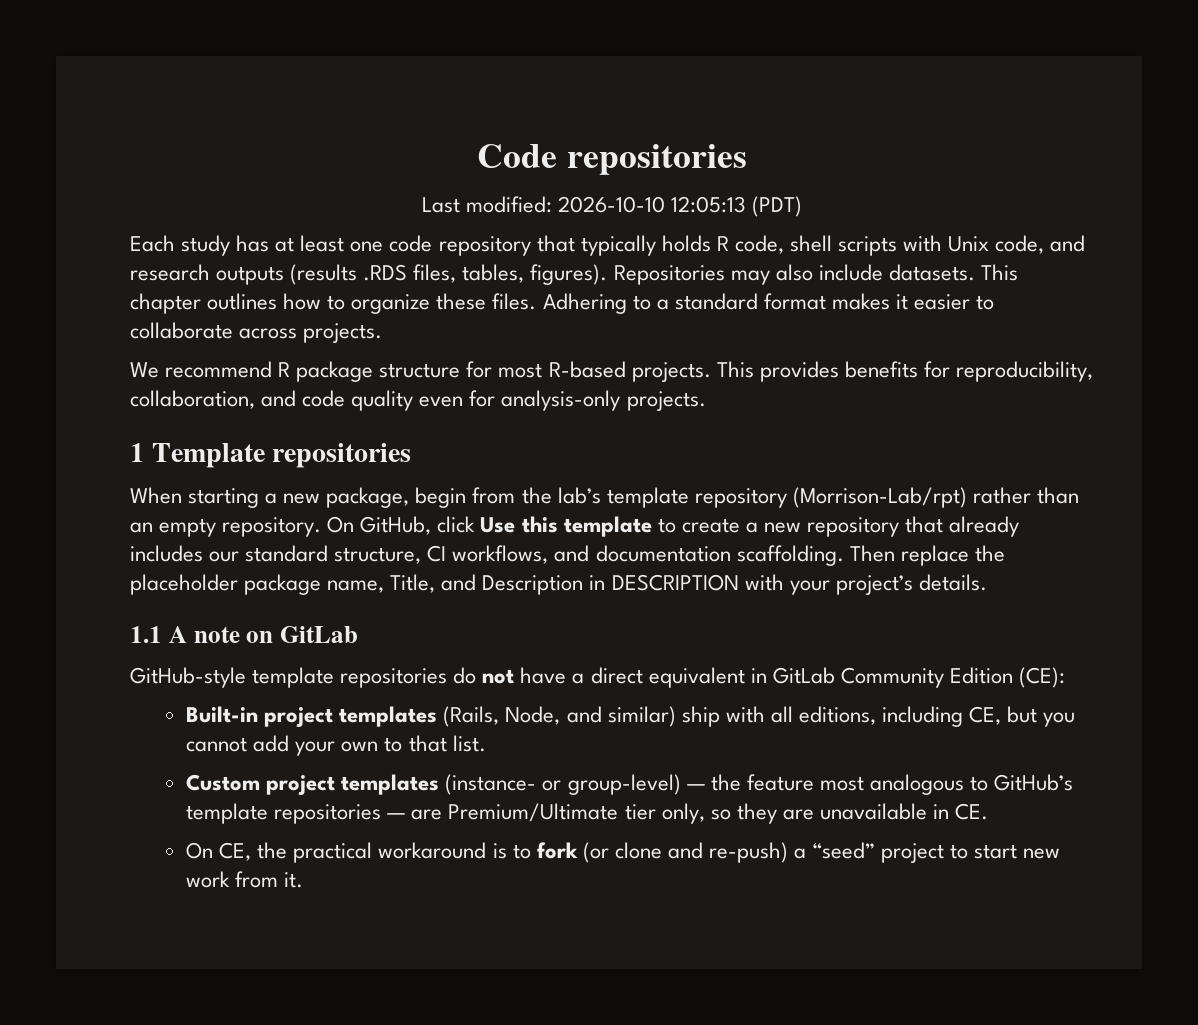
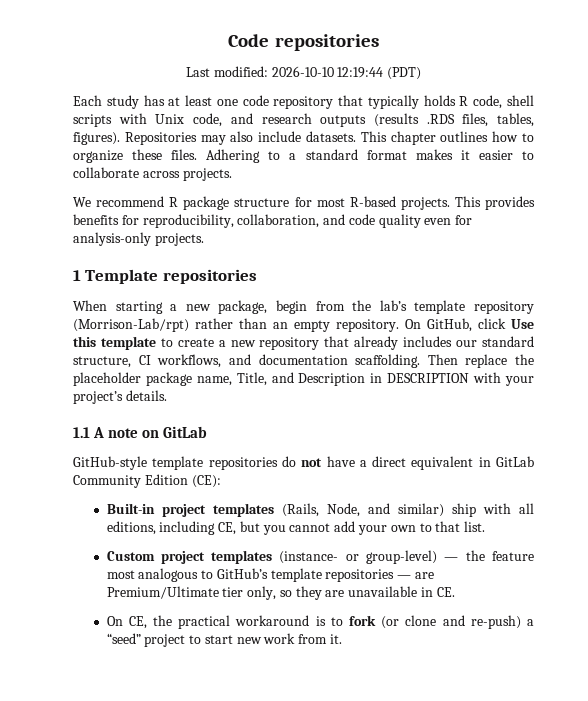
[671,196,747,213] 12:05:13 -> [337,67,384,78] 12:19:44

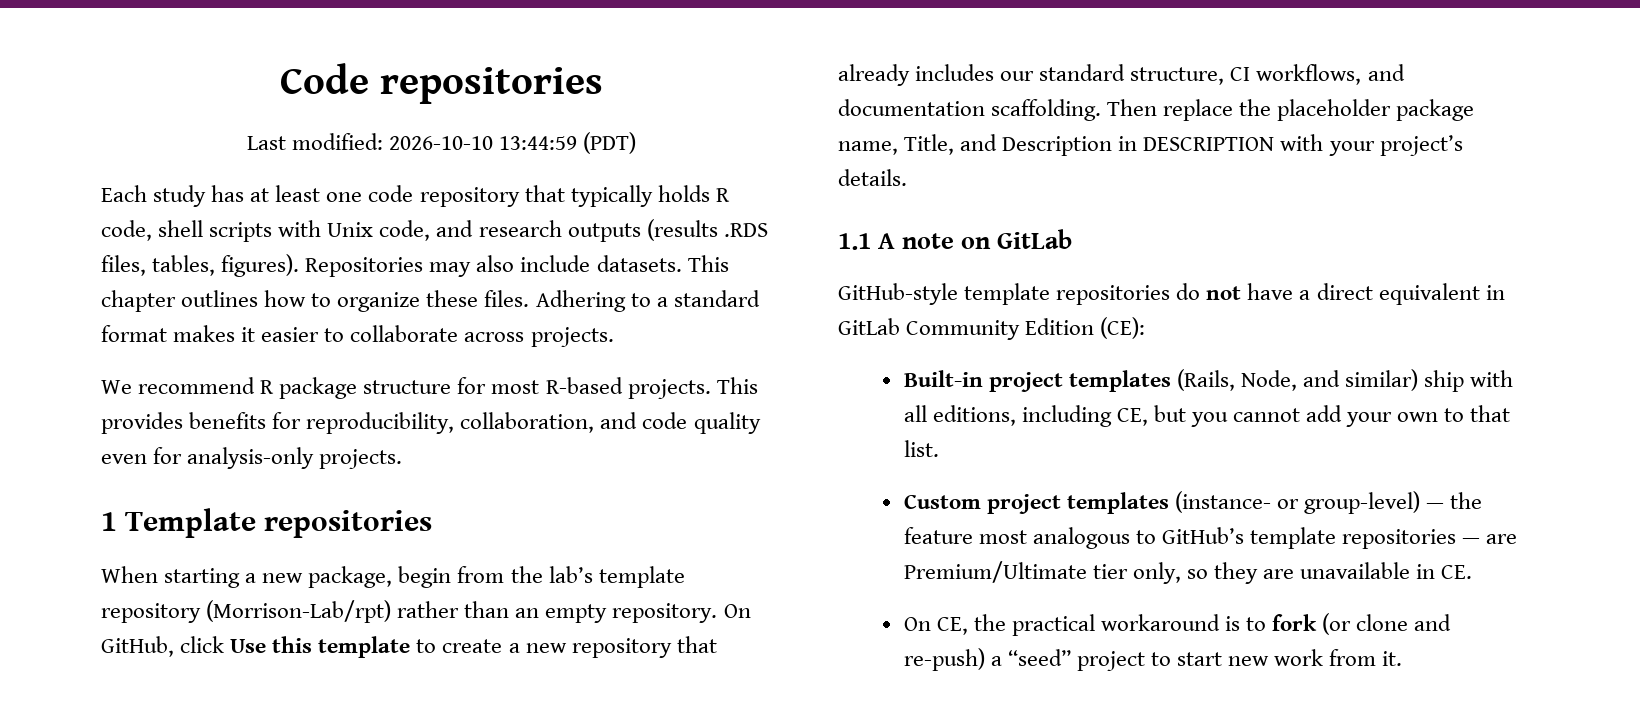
[337,67,384,78] 12:19:44 -> [499,136,578,150] 13:44:59

